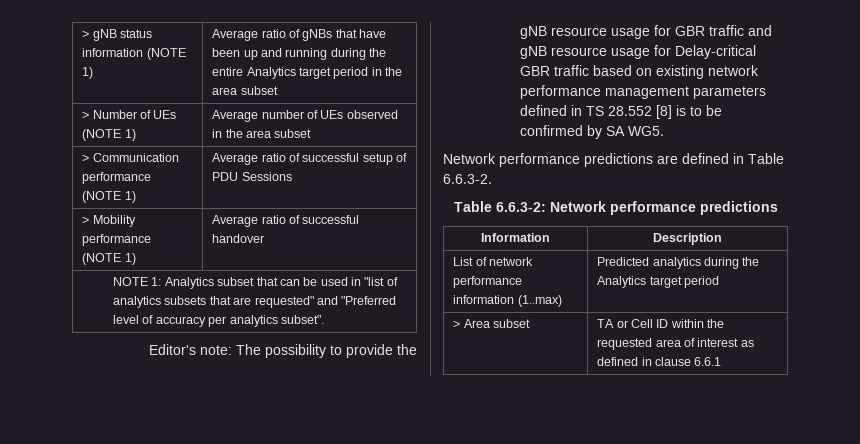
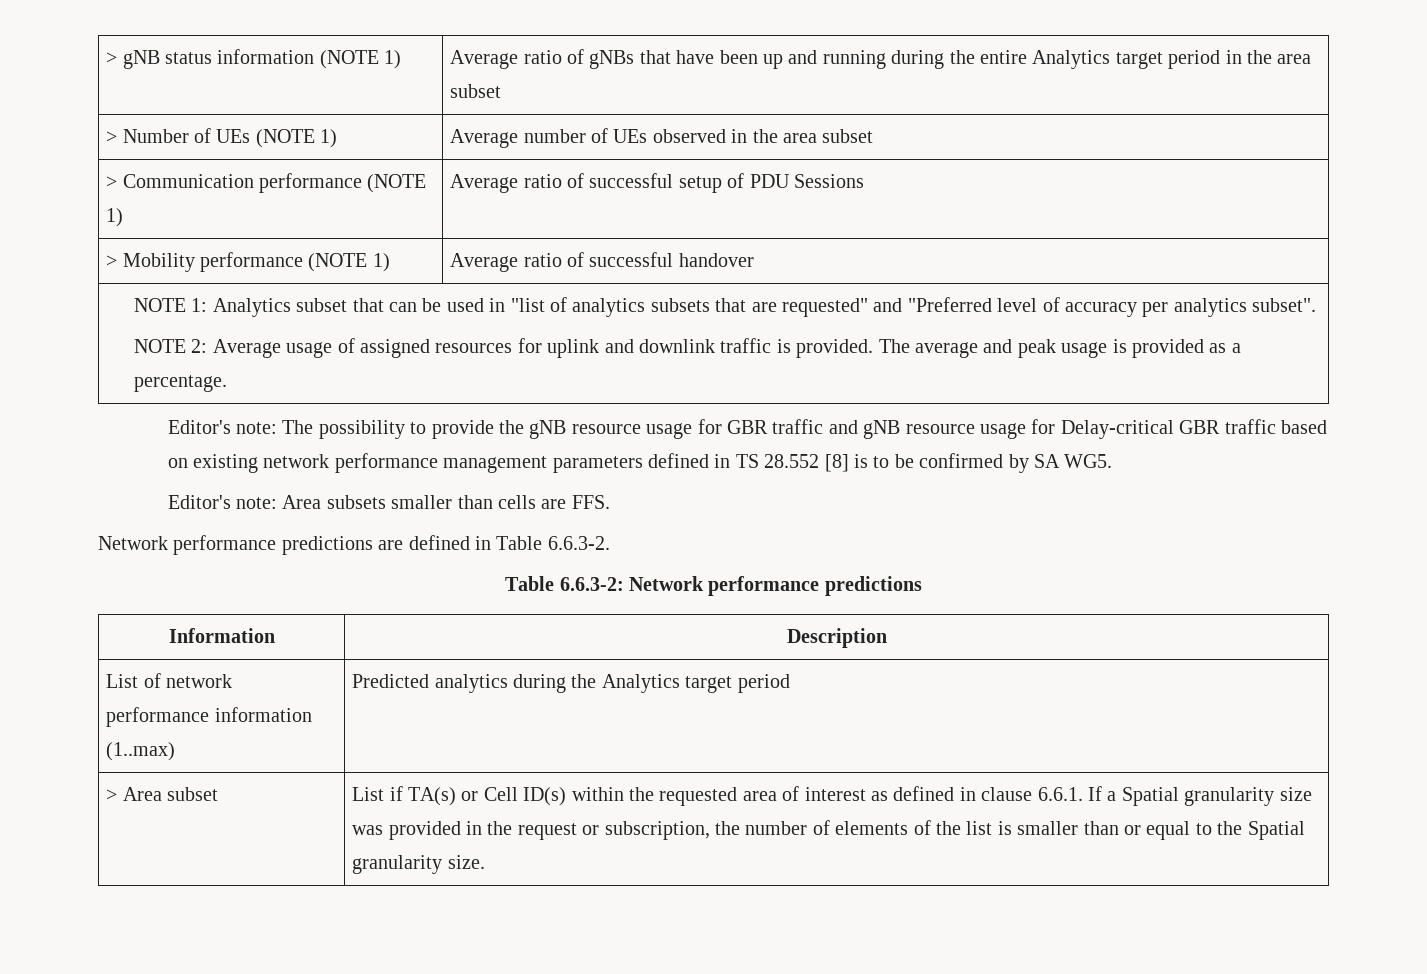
(324, 319) none -> [134,338,1241,358] [134,375,228,392] // NOTE 2: Average usage of assigned resources for uplink and downlink traffic is provided. The average and peak usage is provided as a percentage.
(664, 131) none -> [167,495,610,509] // Editor's note: Area subsets smaller than cells are FFS.
[597,319,615,328] TA -> [352,786,457,806] List if TA(s)
[656,319,669,328] ID -> [523,787,567,806] ID(s)
[694,357,722,366] 6.6.1 -> [1037,786,1312,806] [352,820,1305,840] [352,855,485,874] 6.6.1. If a Spatial granularity size was provided in the request or subscription, the number of elements of the list is smaller than or equal to the Spatial granularity size.

